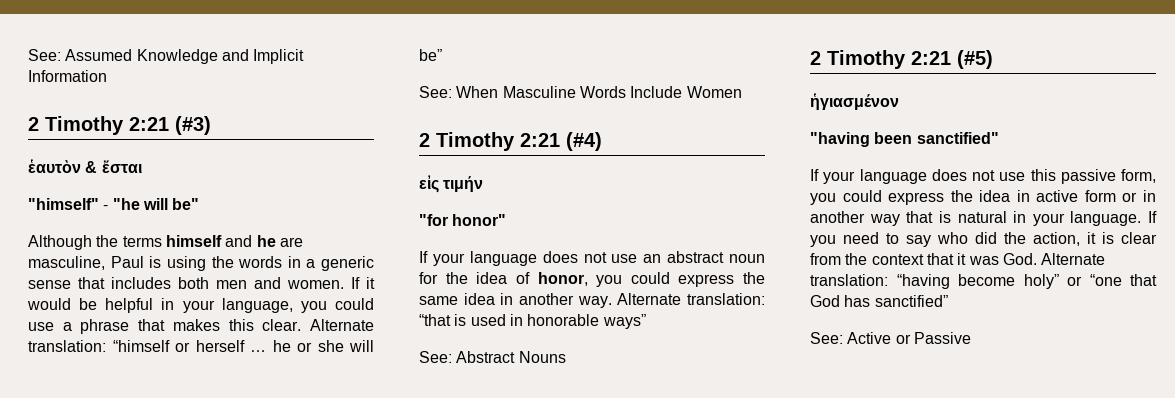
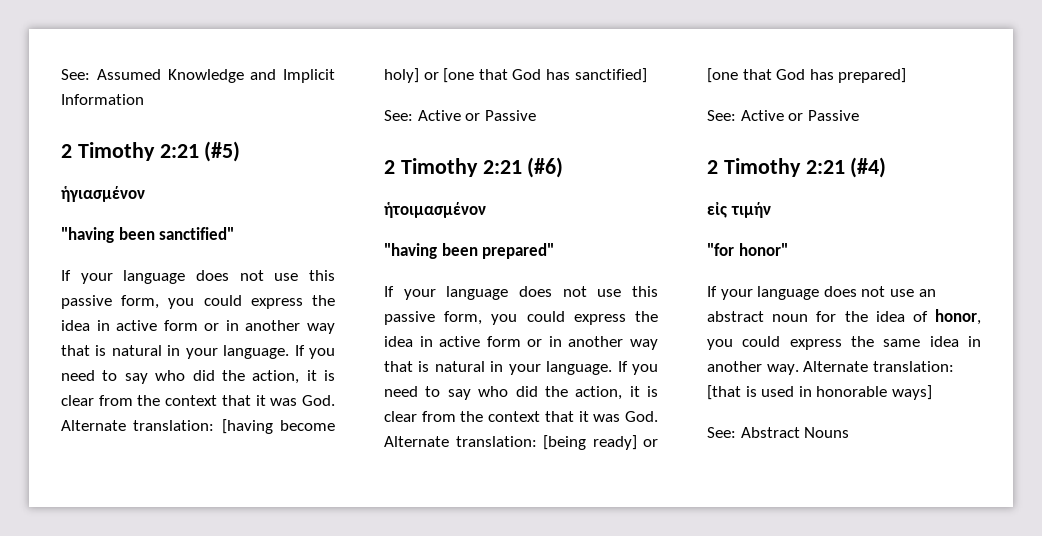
[28,116,211,135] [28,159,142,173] [28,198,200,210] [28,235,303,250] [28,256,374,271] [28,277,375,289] [27,298,374,313] [28,319,375,334] [28,340,374,352] [419,49,442,61] [419,86,742,98] [419,132,602,151] [419,175,484,193] [419,214,507,226] [419,251,765,266] [419,272,765,287] [419,293,765,308] [419,314,646,329] [419,351,566,363] // 2 Timothy 2:21 (#3) // ἑαυτὸν & ἔσται // "himself" - "he will be" // Although the terms himself and he are masculine, Paul is using the words in a generic sense that includes both men and women. If it would be helpful in your language, you could use a phrase that makes this clear. Alternate translation: “himself or herself … he or she will be” // See: When Masculine Words Include Women // 2 Timothy 2:21 (#4) // εἰς τιμήν // "for honor" // If your language does not use an abstract noun for the idea of honor, you could express the same idea in another way. Alternate translation: “that is used in honorable ways” // See: Abstract Nouns -> (144, 99) none
[896,274,1157,289] [810,295,948,307] [810,332,971,344] “having become holy” or “one that God has sanctified” // See: Active or Passive -> [221,419,335,434] [384,68,647,83] [384,110,536,121] [384,157,564,178] [384,202,486,218] [384,243,555,259] [384,286,658,300] [384,311,658,325] [384,336,658,350] [384,361,658,375] [384,386,658,400] [384,411,658,422] [384,435,658,450] [707,68,907,83] [707,110,859,121] [707,157,887,178] [707,202,771,218] [707,243,788,256] [707,286,936,300] [707,309,981,325] [707,336,981,350] [707,361,954,375] [707,385,932,400] [707,427,850,438] [having become holy] or [one that God has sanctified] // See: Active or Passive // 2 Timothy 2:21 (#6) // ἡτοιμασμένον // "having been prepared" // If your language does not use this passive form, you could express the idea in active form or in another way that is natural in your language. If you need to say who did the action, it is clear from the context that it was God. Alternate translation: [being ready] or [one that God has prepared] // See: Active or Passive // 2 Timothy 2:21 (#4) // εἰς τιμήν // "for honor" // If your language does not use an abstract noun for the idea of honor, you could express the same idea in another way. Alternate translation: [that is used in honorable ways] // See: Abstract Nouns

